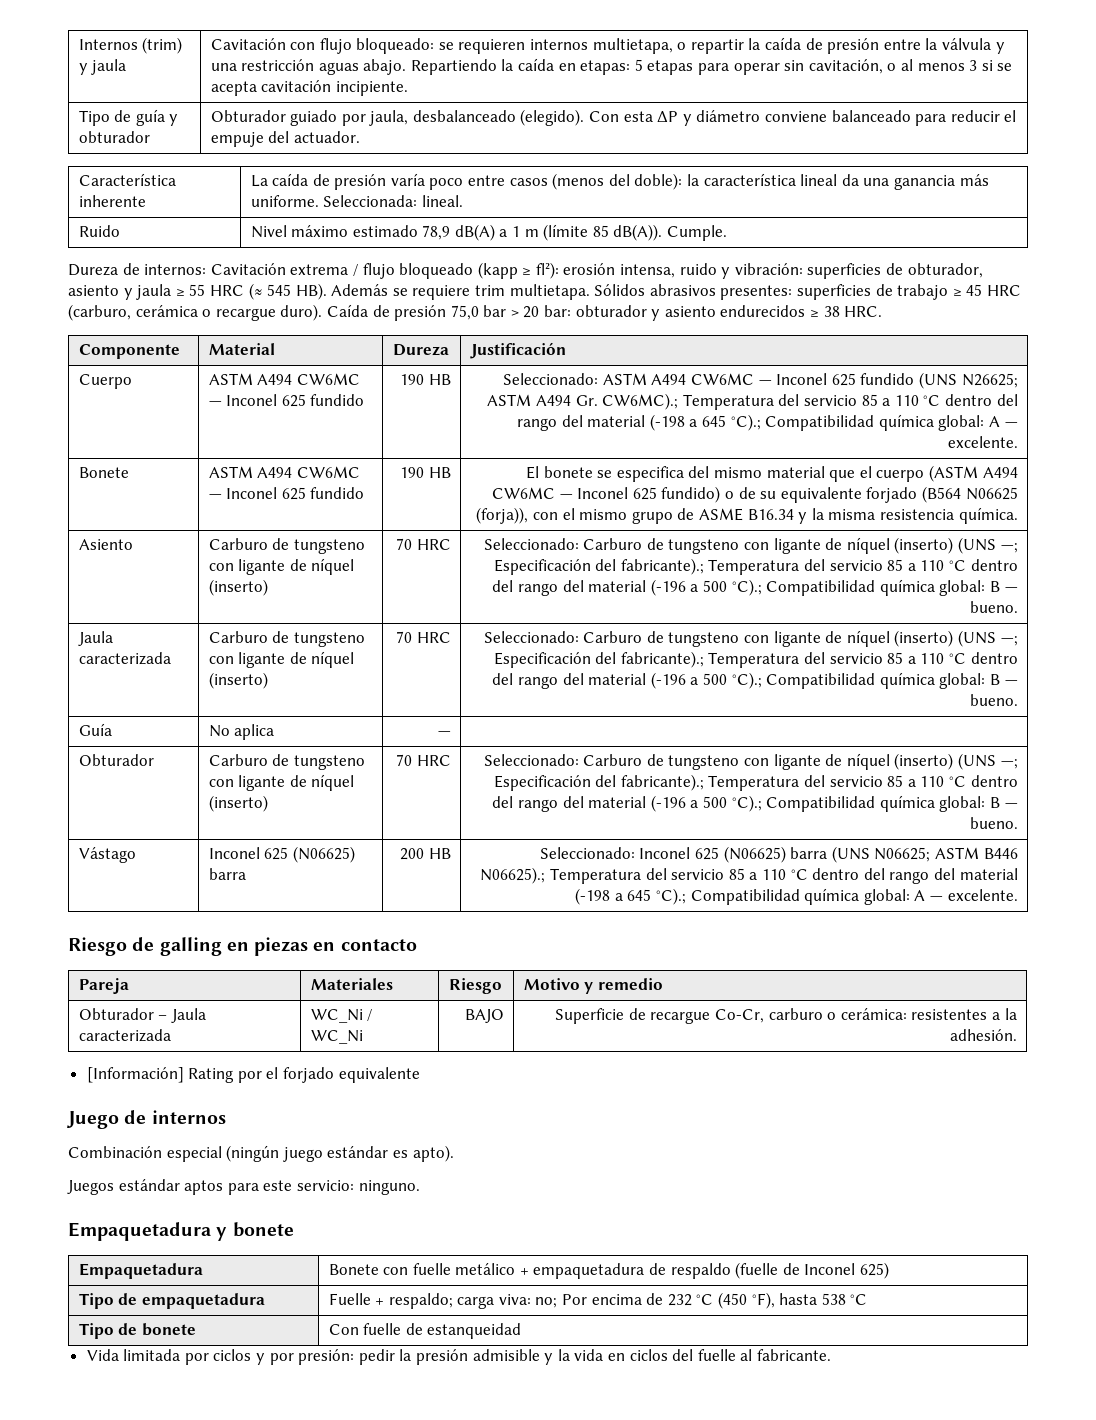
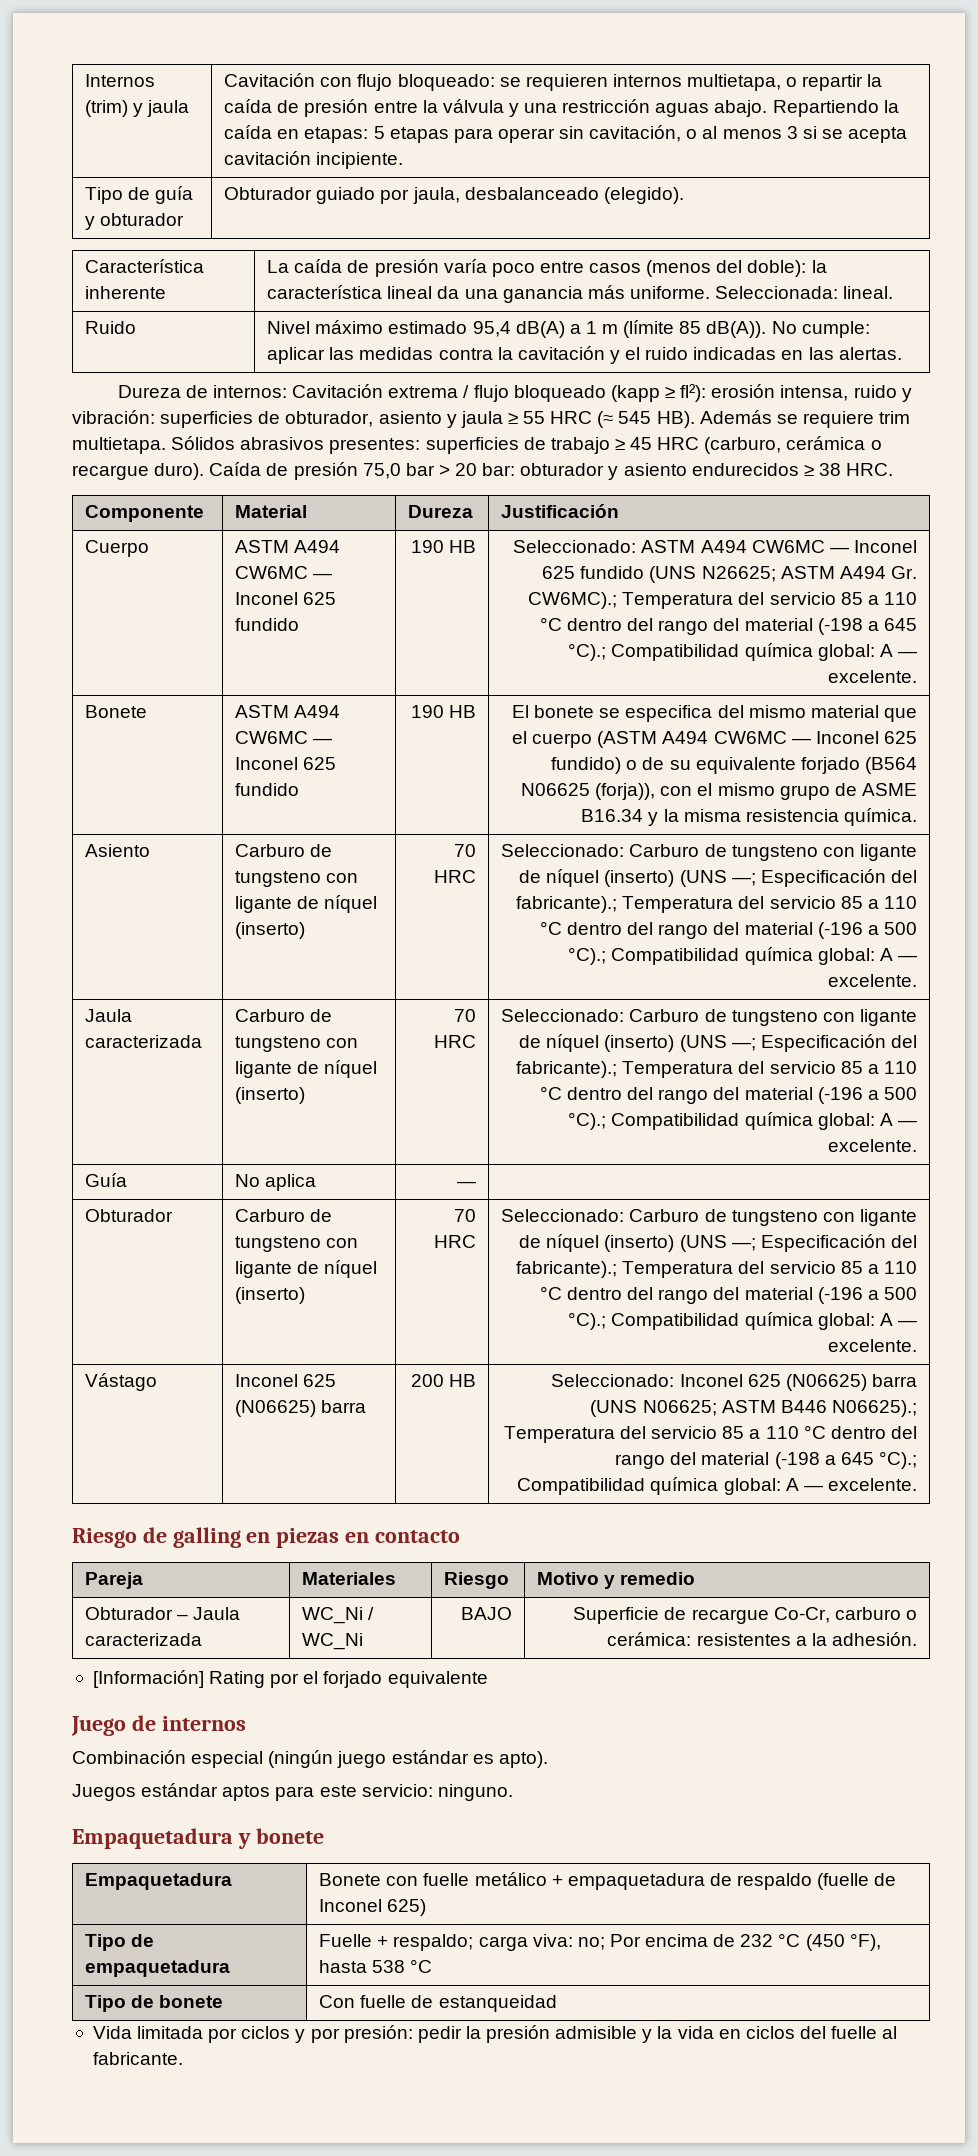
[589,110,1017,126] [210,131,360,147] Con esta ΔP y diámetro conviene balanceado para reducir el empuje del actuador. -> (684, 195) none
[422,225,451,240] 78,9 -> [472,321,511,337] 95,4
[666,225,727,241] Cumple. -> [771,321,870,338] [267,346,902,364] No cumple: aplicar las medidas contra la cavitación y el ruido indicadas en las alertas.
[989,581,1018,592] [969,601,1018,613] B — bueno. -> [879,948,917,961] [827,974,917,987] A — excelente.
[989,674,1018,685] [969,694,1018,706] B — bueno. -> [879,1113,917,1126] [827,1139,917,1152] A — excelente.
[989,797,1018,808] [969,817,1018,829] B — bueno. -> [879,1313,917,1326] [827,1339,917,1352] A — excelente.

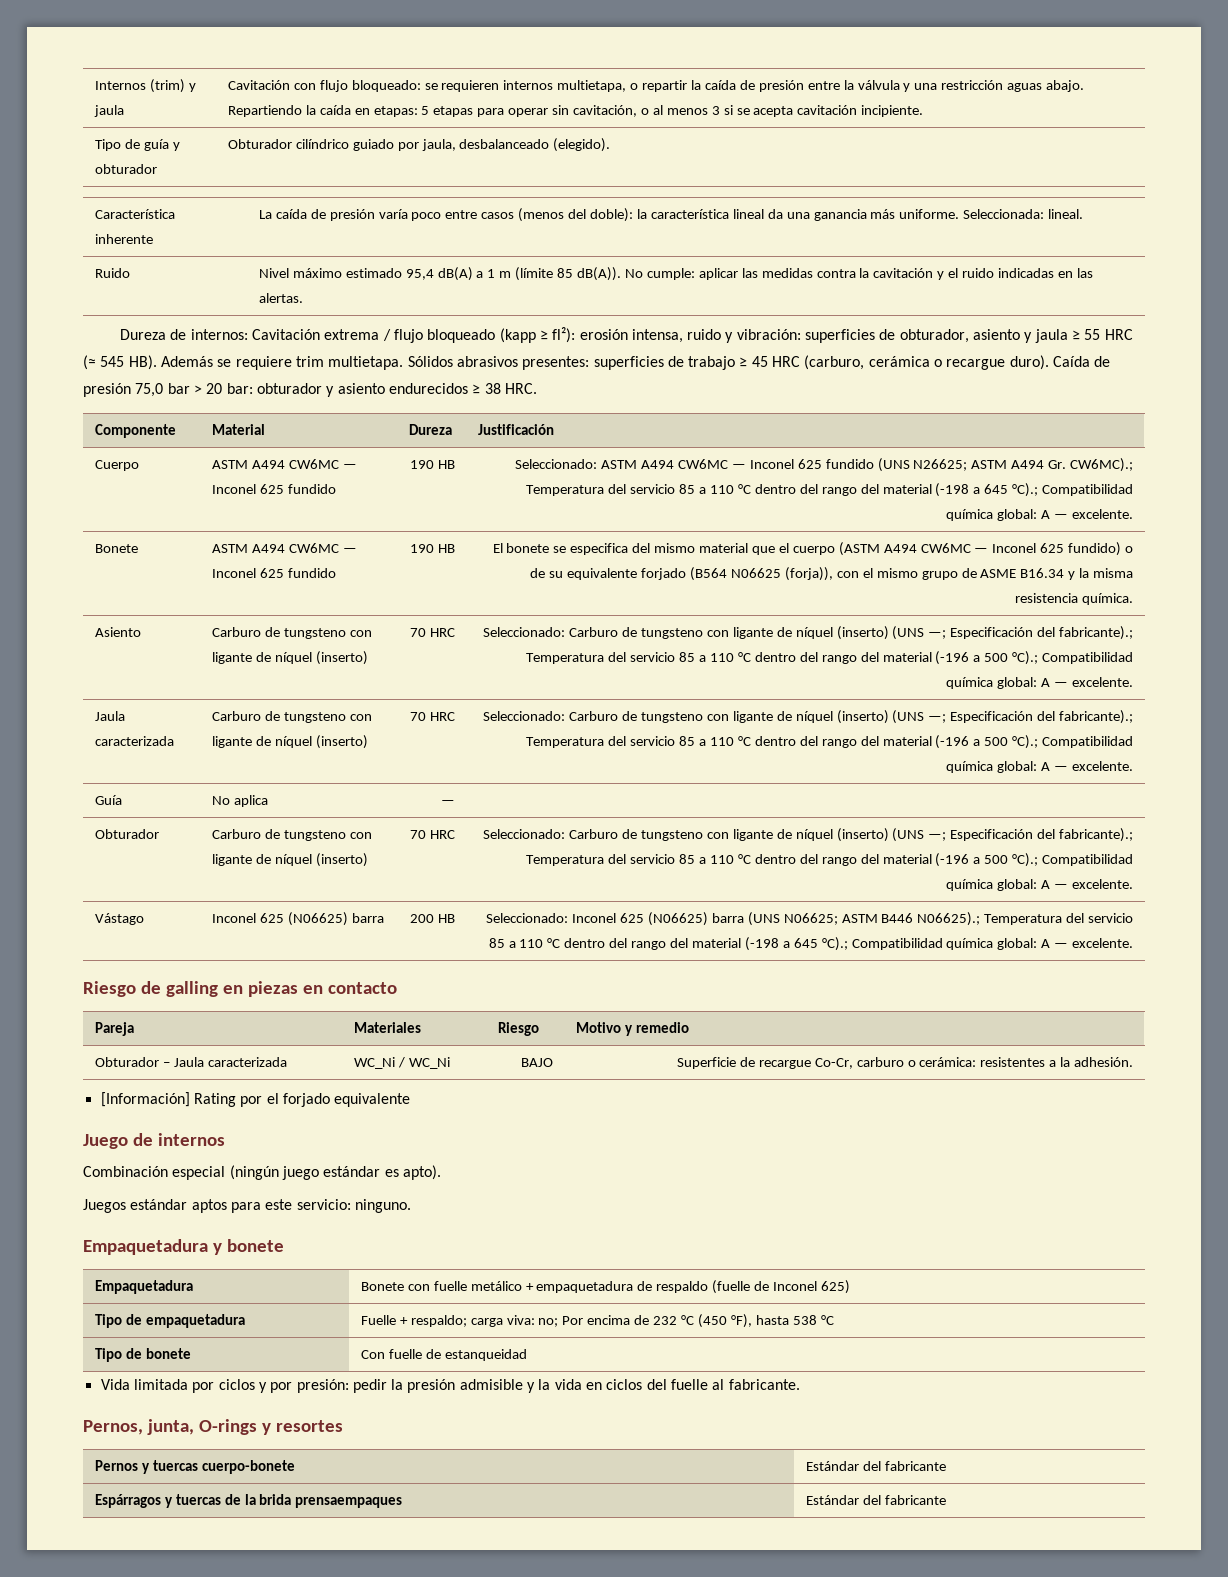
(313, 193) none -> [295,139,349,149] cilíndrico
(183, 2058) none -> [83,1419,343,1435] [94,1460,295,1474] [805,1461,946,1471] [94,1494,403,1508] [805,1495,946,1505] // Pernos, junta, O-rings y resortes // Pernos y tuercas cuerpo-bonete | Estándar del fabricante // Espárragos y tuercas de la brida prensaempaques | Estándar del fabricante

